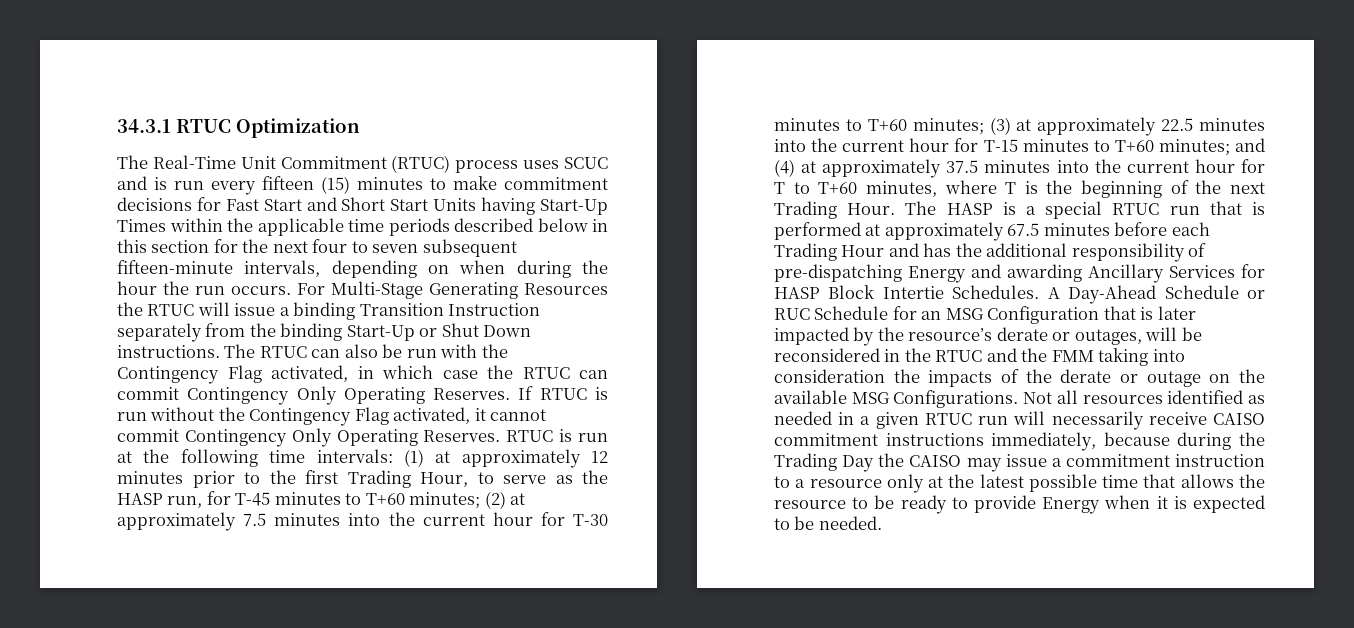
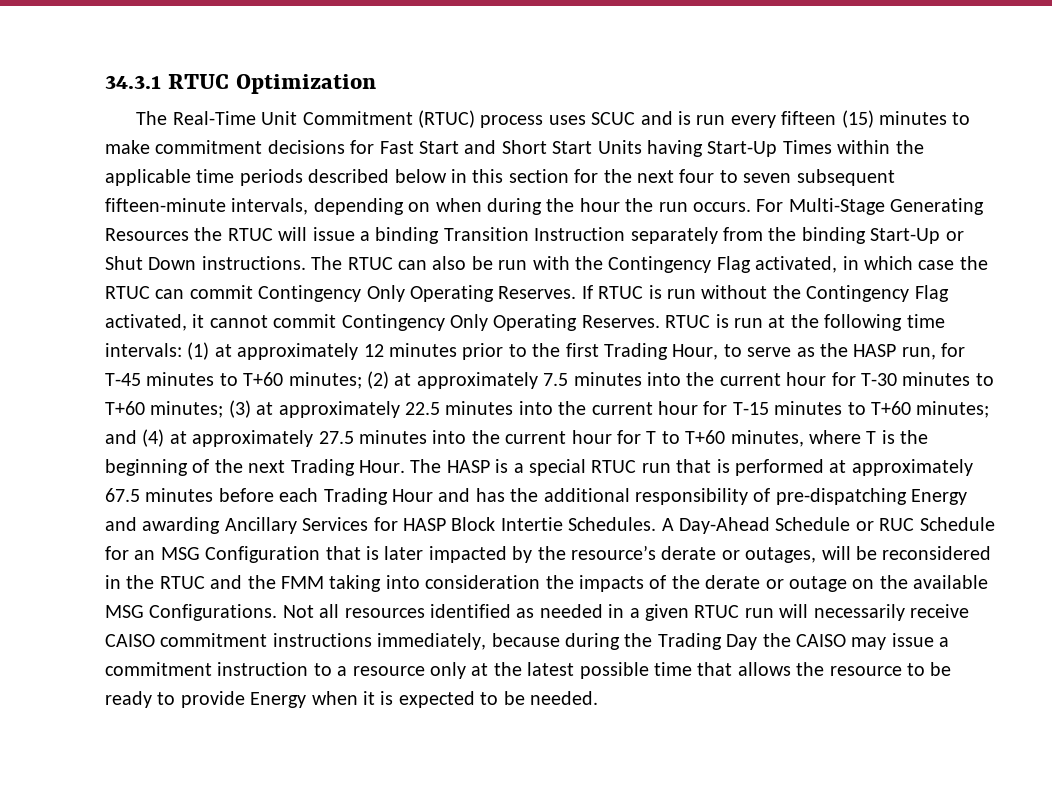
[946,160,979,173] 37.5 -> [318,431,354,444] 27.5

